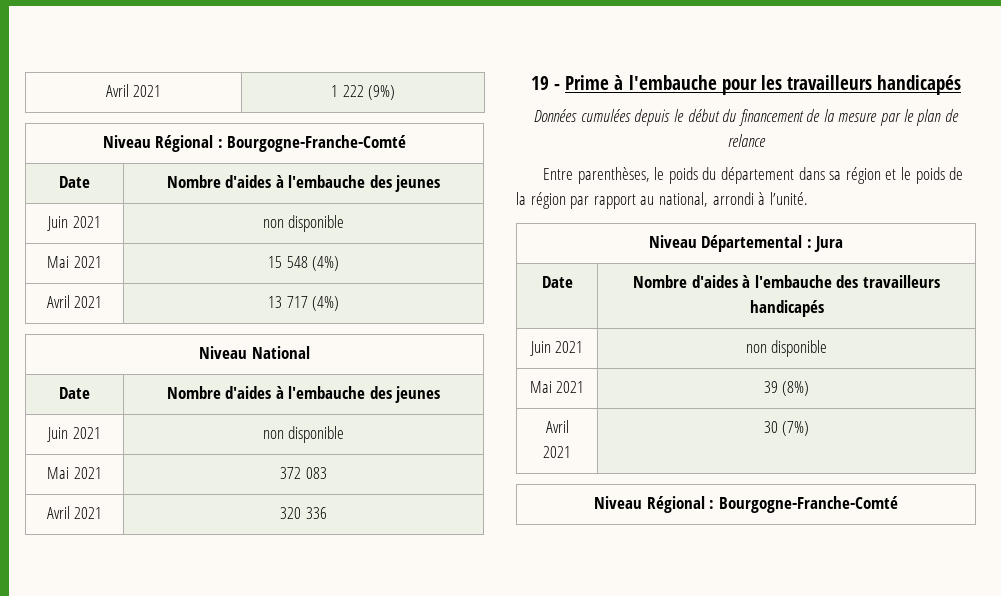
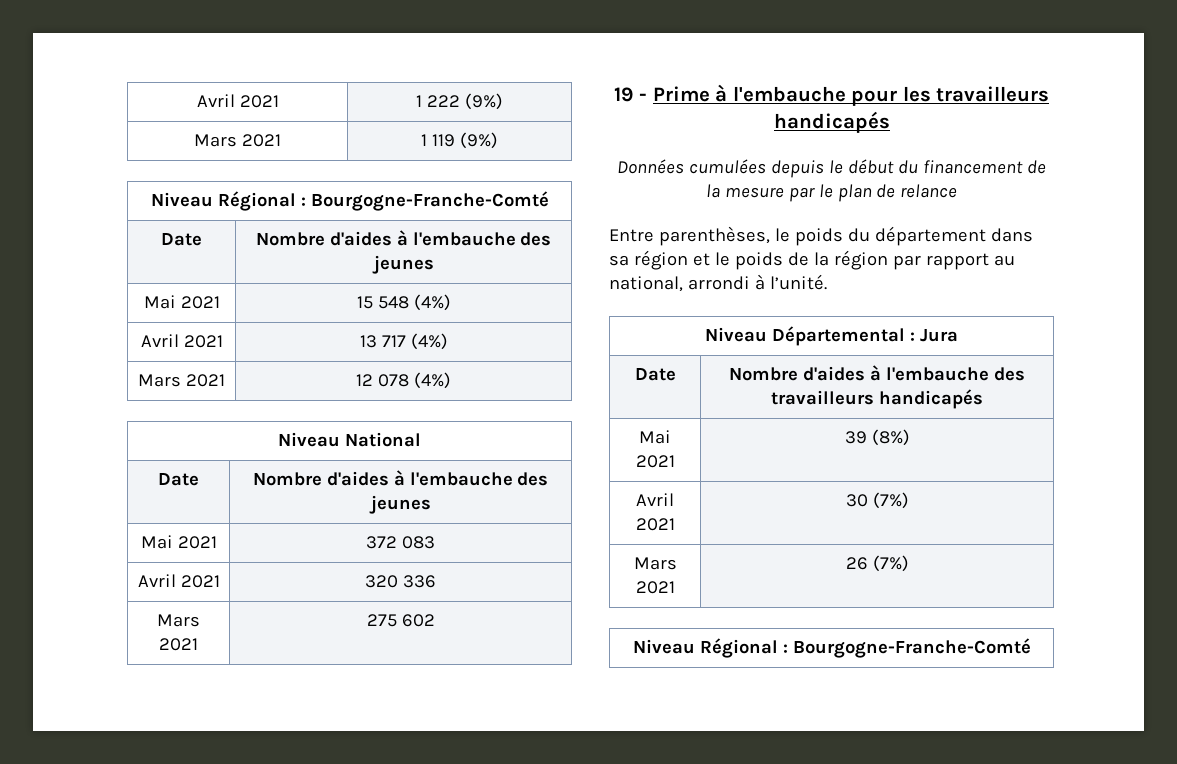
(396, 92) none -> [194,134,281,147] [421,132,498,149] // Mars 2021 | 1 119 (9%)
[47,216,101,231] [262,215,345,232] // Juin 2021 | non disponible -> (434, 264) none
(340, 303) none -> [138,374,225,387] [356,372,451,389] // Mars 2021 | 12 078 (4%)
[47,427,101,442] [262,426,345,443] // Juin 2021 | non disponible -> (431, 504) none
(327, 513) none -> [157,614,200,627] [159,638,198,651] [366,614,435,627] // Mars 2021 | 275 602
[529,341,584,356] [745,340,828,357] // Juin 2021 | non disponible -> (983, 399) none
(810, 428) none -> [633,557,677,570] [635,581,675,594] [845,555,909,572] // Mars 2021 | 26 (7%)

